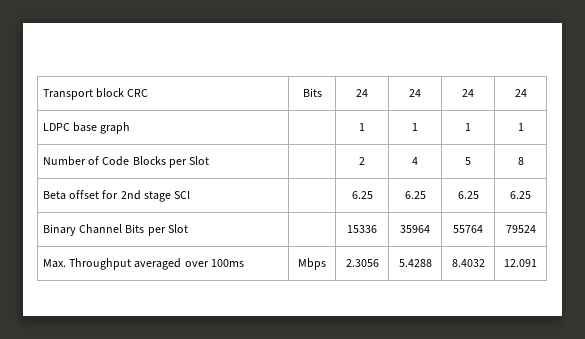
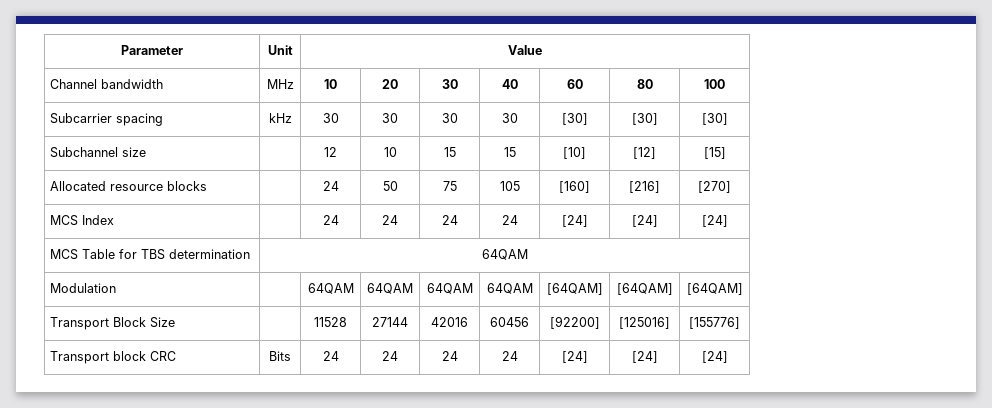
(42, 94) none -> [121,45,183,55] [267,45,293,55] [508,45,542,55] [50,79,164,89] [266,79,294,89] [324,79,337,89] [382,79,398,89] [441,79,458,89] [501,79,518,89] [566,79,583,89] [636,79,653,89] [704,79,725,89] [50,113,164,126] [268,113,292,123] [322,113,339,123] [382,113,398,123] [441,113,458,123] [501,113,518,123] [561,113,588,125] [631,113,658,125] [701,113,728,125] [50,147,147,158] [324,147,337,157] [383,147,397,157] [443,147,456,157] [503,147,516,157] [563,147,586,159] [633,147,656,159] [703,147,726,159] [50,181,208,191] [322,181,339,191] [382,181,398,191] [442,181,457,191] [499,181,520,191] [559,181,590,193] [629,181,660,193] [698,181,731,193] [50,215,115,226] [322,215,339,225] [382,215,398,225] [441,215,458,225] [501,215,518,225] [561,215,588,227] [631,215,658,227] [701,215,728,227] [50,249,251,260] [481,249,528,260] [50,283,117,293] [307,283,354,294] [367,283,413,294] [426,283,473,294] [486,283,533,294] [546,283,603,295] [616,283,673,295] [686,283,743,295] [50,317,176,330] [314,317,347,327] [372,317,408,327] [431,317,468,327] [490,317,529,327] [549,316,600,329] [619,317,670,329] [689,317,740,329] Parameter | Unit | Value // Channel bandwidth | MHz | 10 | 20 | 30 | 40 | 60 | 80 | 100 // Subcarrier spacing | kHz | 30 | 30 | 30 | 30 | [30] | [30] | [30] // Subchannel size | | 12 | 10 | 15 | 15 | [10] | [12] | [15] // Allocated resource blocks | | 24 | 50 | 75 | 105 | [160] | [216] | [270] // MCS Index | | 24 | 24 | 24 | 24 | [24] | [24] | [24] // MCS Table for TBS determination | 64QAM // Modulation | | 64QAM | 64QAM | 64QAM | 64QAM | [64QAM] | [64QAM] | [64QAM] // Transport Block Size | | 11528 | 27144 | 42016 | 60456 | [92200] | [125016] | [155776] //
[42,122,131,134] [359,123,365,131] [412,123,418,131] [465,123,471,131] [517,123,524,131] [42,156,210,168] [359,157,365,165] [412,157,418,165] [465,157,471,165] [517,157,524,165] [42,190,191,202] [351,191,373,199] [404,191,426,199] [457,191,479,199] [510,191,531,199] [42,224,188,236] [347,225,377,233] [400,225,430,233] [453,225,483,233] [505,225,536,233] [42,258,244,270] [298,258,326,270] [345,259,379,267] [398,259,432,267] [451,259,485,267] [504,259,537,267] // LDPC base graph | | 1 | 1 | 1 | 1 // Number of Code Blocks per Slot | | 2 | 4 | 5 | 8 // Beta offset for 2nd stage SCI | | 6.25 | 6.25 | 6.25 | 6.25 // Binary Channel Bits per Slot | | 15336 | 35964 | 55764 | 79524 // Max. Throughput averaged over 100ms | Mbps | 2.3056 | 5.4288 | 8.4032 | 12.091 -> [561,351,588,363] [631,351,658,363] [701,351,728,363] | [24] | [24] | [24]

